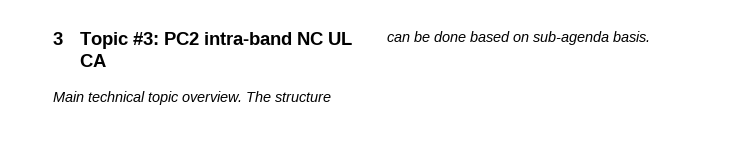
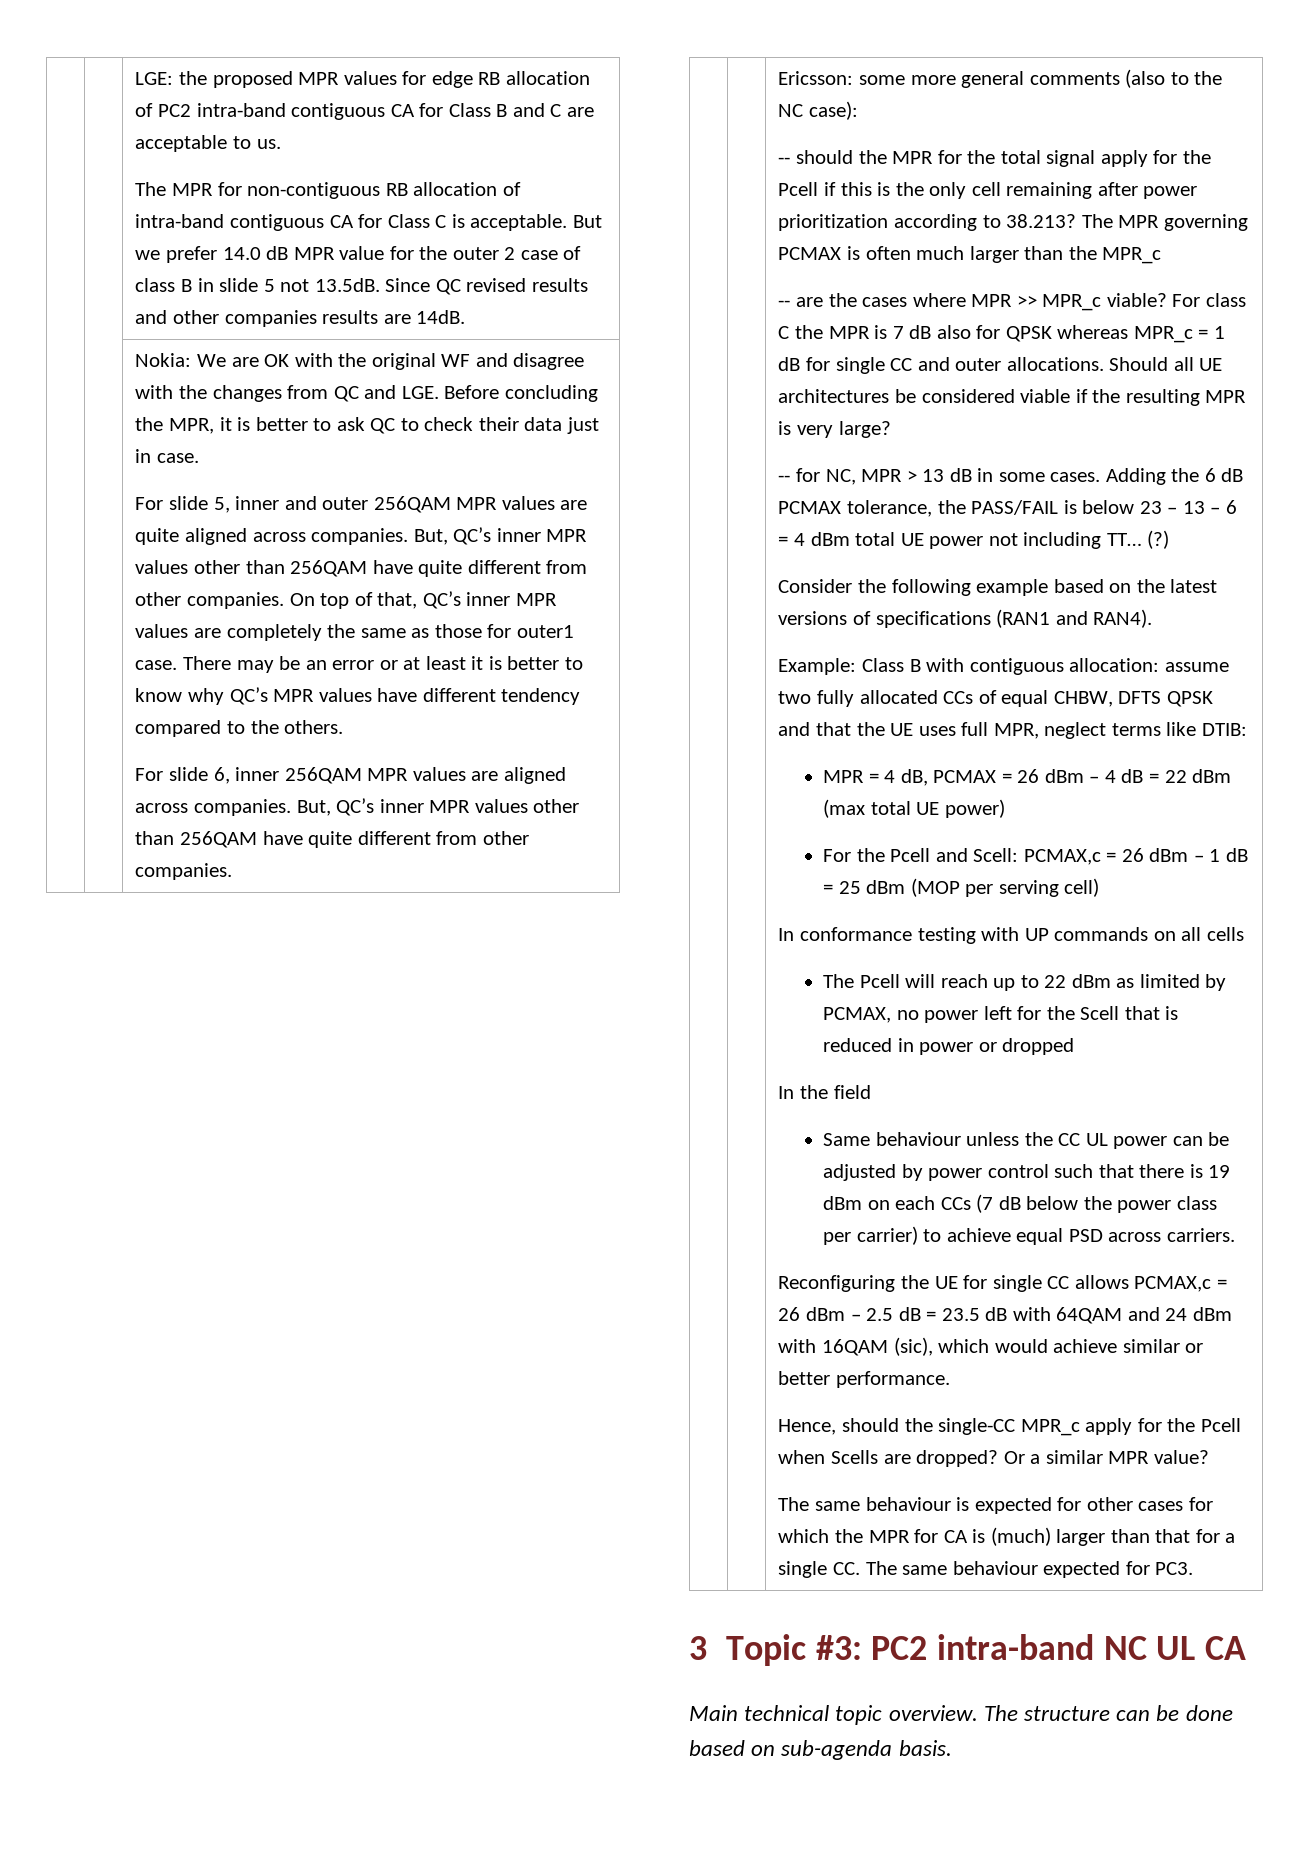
(53, 38) none -> [135,71,590,88] [135,103,594,120] [135,135,281,152] [135,182,521,199] [135,214,602,231] [135,246,582,263] [135,278,588,295] [135,310,466,327] [135,353,585,370] [135,385,598,402] [135,417,599,434] [135,449,199,463] [135,496,588,513] [135,527,588,545] [135,560,588,577] [135,591,557,609] [135,624,574,641] [135,656,583,673] [135,687,581,705] [135,720,344,737] [135,767,566,784] [135,798,580,816] [135,831,529,848] [135,863,233,880] [778,69,1223,88] [778,101,858,120] [778,150,1211,167] [778,182,1198,199] [778,214,1248,231] [778,246,1162,264] [778,293,1246,311] [778,325,1225,343] [778,357,1223,374] [778,389,1247,406] [778,421,891,438] [778,468,1244,485] [778,500,1237,517] [778,530,1170,549] [778,579,1218,596] [778,609,1153,628] [778,658,1229,675] [778,690,1213,707] [778,722,1247,739] [823,769,1232,786] [823,799,1005,818] [823,848,1248,865] [823,878,1100,897] [778,927,1244,944] [823,974,1227,991] [823,1006,1179,1023] [823,1038,1075,1055] [778,1085,871,1099] [823,1132,1230,1149] [823,1164,1231,1181] [823,1194,1217,1213] [823,1226,1235,1245] [778,1275,1227,1292] [778,1307,1232,1324] [778,1337,1204,1356] [778,1371,950,1388] [778,1418,1241,1436] [778,1450,1209,1467] [778,1497,1213,1514] [778,1527,1236,1546] [778,1561,1194,1578] | | LGE: the proposed MPR values for edge RB allocation of PC2 intra-band contiguous CA for Class B and C are acceptable to us. // The MPR for non-contiguous RB allocation of intra-band contiguous CA for Class C is acceptable. But we prefer 14.0 dB MPR value for the outer 2 case of class B in slide 5 not 13.5dB. Since QC revised results and other companies results are 14dB. // | | Nokia: We are OK with the original WF and disagree with the changes from QC and LGE. Before concluding the MPR, it is better to ask QC to check their data just in case. // For slide 5, inner and outer 256QAM MPR values are quite aligned across companies. But, QC’s inner MPR values other than 256QAM have quite different from other companies. On top of that, QC’s inner MPR values are completely the same as those for outer1 case. There may be an error or at least it is better to know why QC’s MPR values have different tendency compared to the others. // For slide 6, inner 256QAM MPR values are aligned across companies. But, QC’s inner MPR values other than 256QAM have quite different from other companies. // | | Ericsson: some more general comments (also to the NC case): // -- should the MPR for the total signal apply for the Pcell if this is the only cell remaining after power prioritization according to 38.213? The MPR governing PCMAX is often much larger than the MPR_c // -- are the cases where MPR >> MPR_c viable? For class C the MPR is 7 dB also for QPSK whereas MPR_c = 1 dB for single CC and outer allocations. Should all UE architectures be considered viable if the resulting MPR is very large? // -- for NC, MPR > 13 dB in some cases. Adding the 6 dB PCMAX tolerance, the PASS/FAIL is below 23 – 13 – 6 = 4 dBm total UE power not including TT… (?) // Consider the following example based on the latest versions of specifications (RAN1 and RAN4). // Example: Class B with contiguous allocation: assume two fully allocated CCs of equal CHBW, DFTS QPSK and that the UE uses full MPR, neglect terms like DTIB: // MPR = 4 dB, PCMAX = 26 dBm – 4 dB = 22 dBm (max total UE power) // For the Pcell and Scell: PCMAX,c = 26 dBm – 1 dB = 25 dBm (MOP per serving cell) // In conformance testing with UP commands on all cells // The Pcell will reach up to 22 dBm as limited by PCMAX, no power left for the Scell that is reduced in power or dropped // In the field // Same behaviour unless the CC UL power can be adjusted by power control such that there is 19 dBm on each CCs (7 dB below the power class per carrier) to achieve equal PSD across carriers. // Reconfiguring the UE for single CC allows PCMAX,c = 26 dBm – 2.5 dB = 23.5 dB with 64QAM and 24 dBm with 16QAM (sic), which would achieve similar or better performance. // Hence, should the single-CC MPR_c apply for the Pcell when Scells are dropped? Or a similar MPR value? // The same behaviour is expected for other cases for which the MPR for CA is (much) larger than that for a single CC. The same behaviour expected for PC3. //

